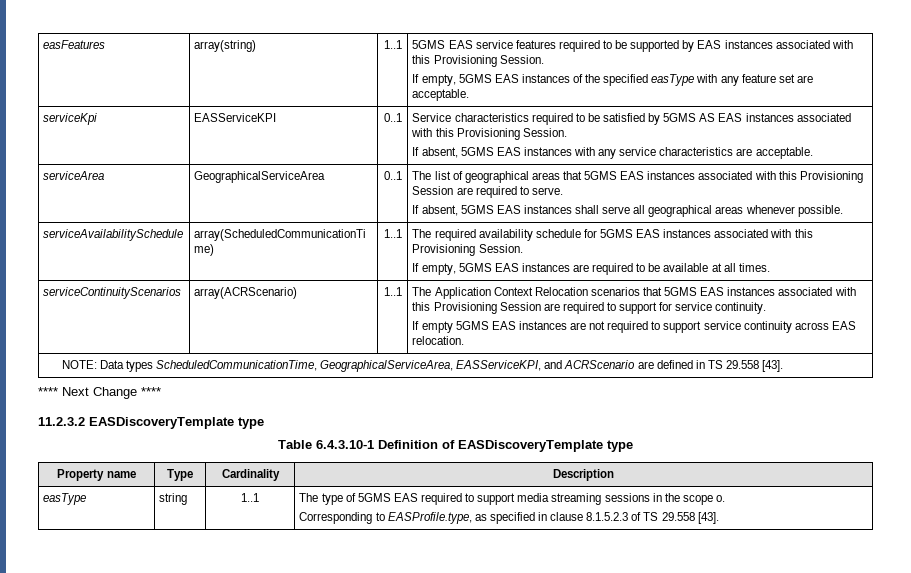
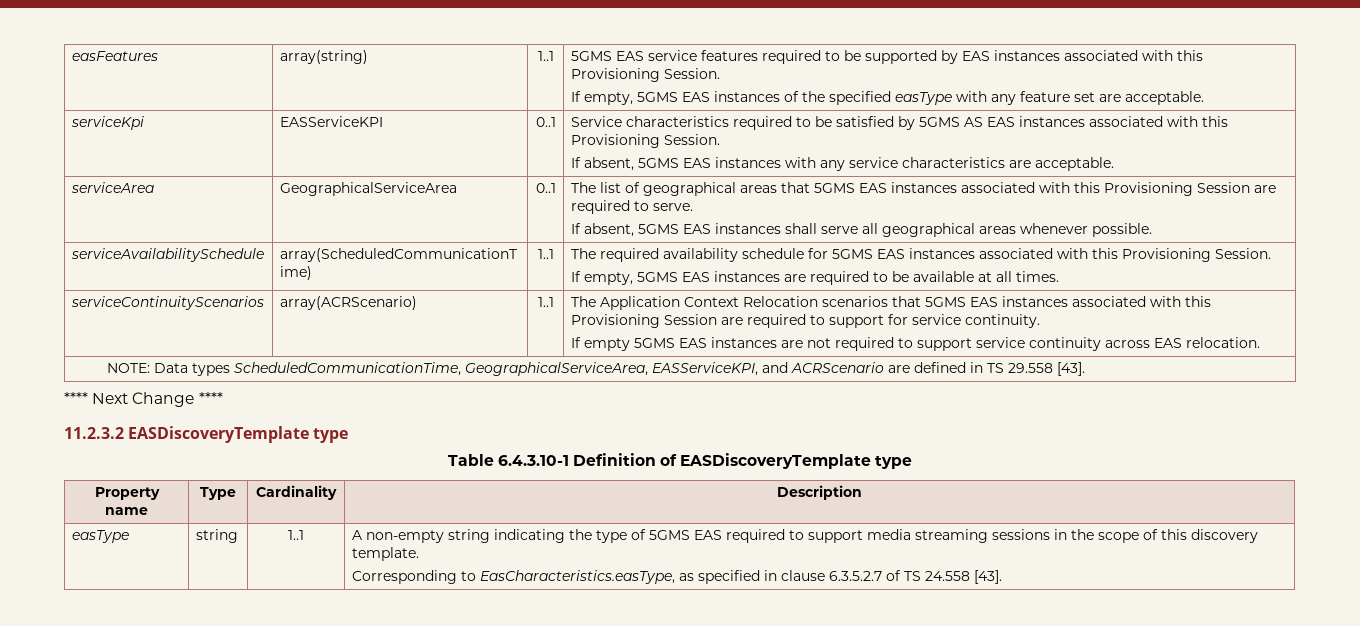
[299,493,319,502] The -> [351,529,592,543] A non-empty string indicating the
[715,495,725,502] o. -> [1142,529,1258,543] [351,547,419,561] of this discovery template.
[387,512,472,524] EASProfile.type, -> [479,570,675,584] EasCharacteristics.easType,
[586,512,629,521] 8.1.5.2.3 -> [828,571,882,581] 6.3.5.2.7
[661,512,695,521] 29.558 -> [924,571,970,581] 24.558

